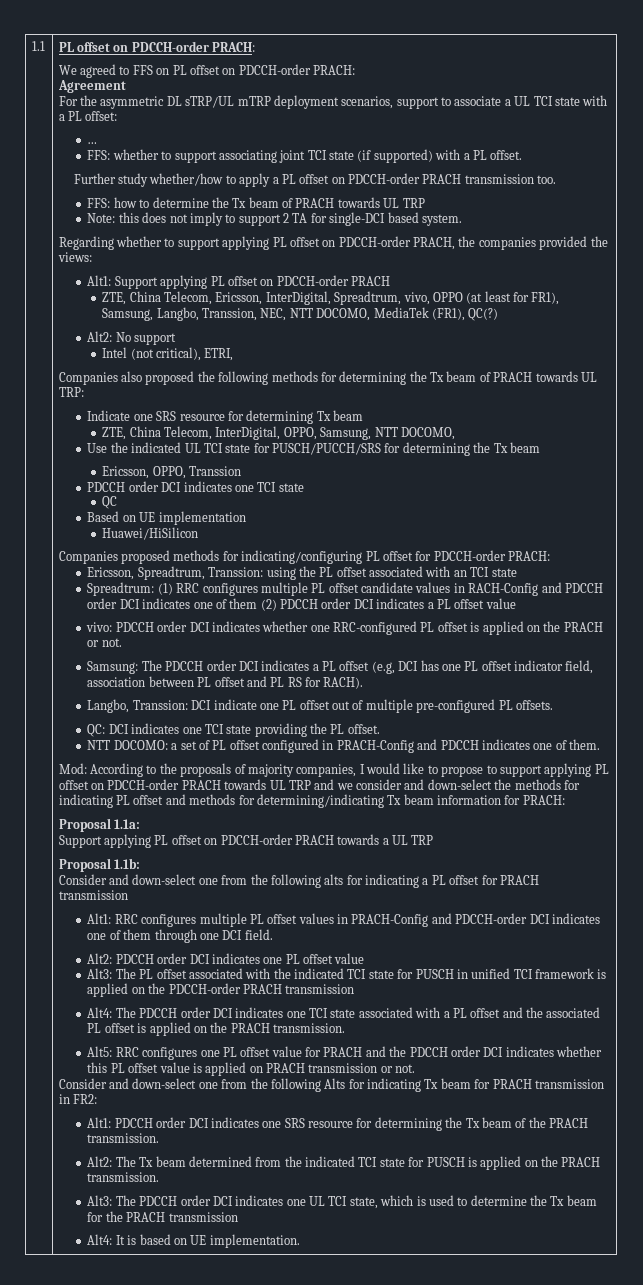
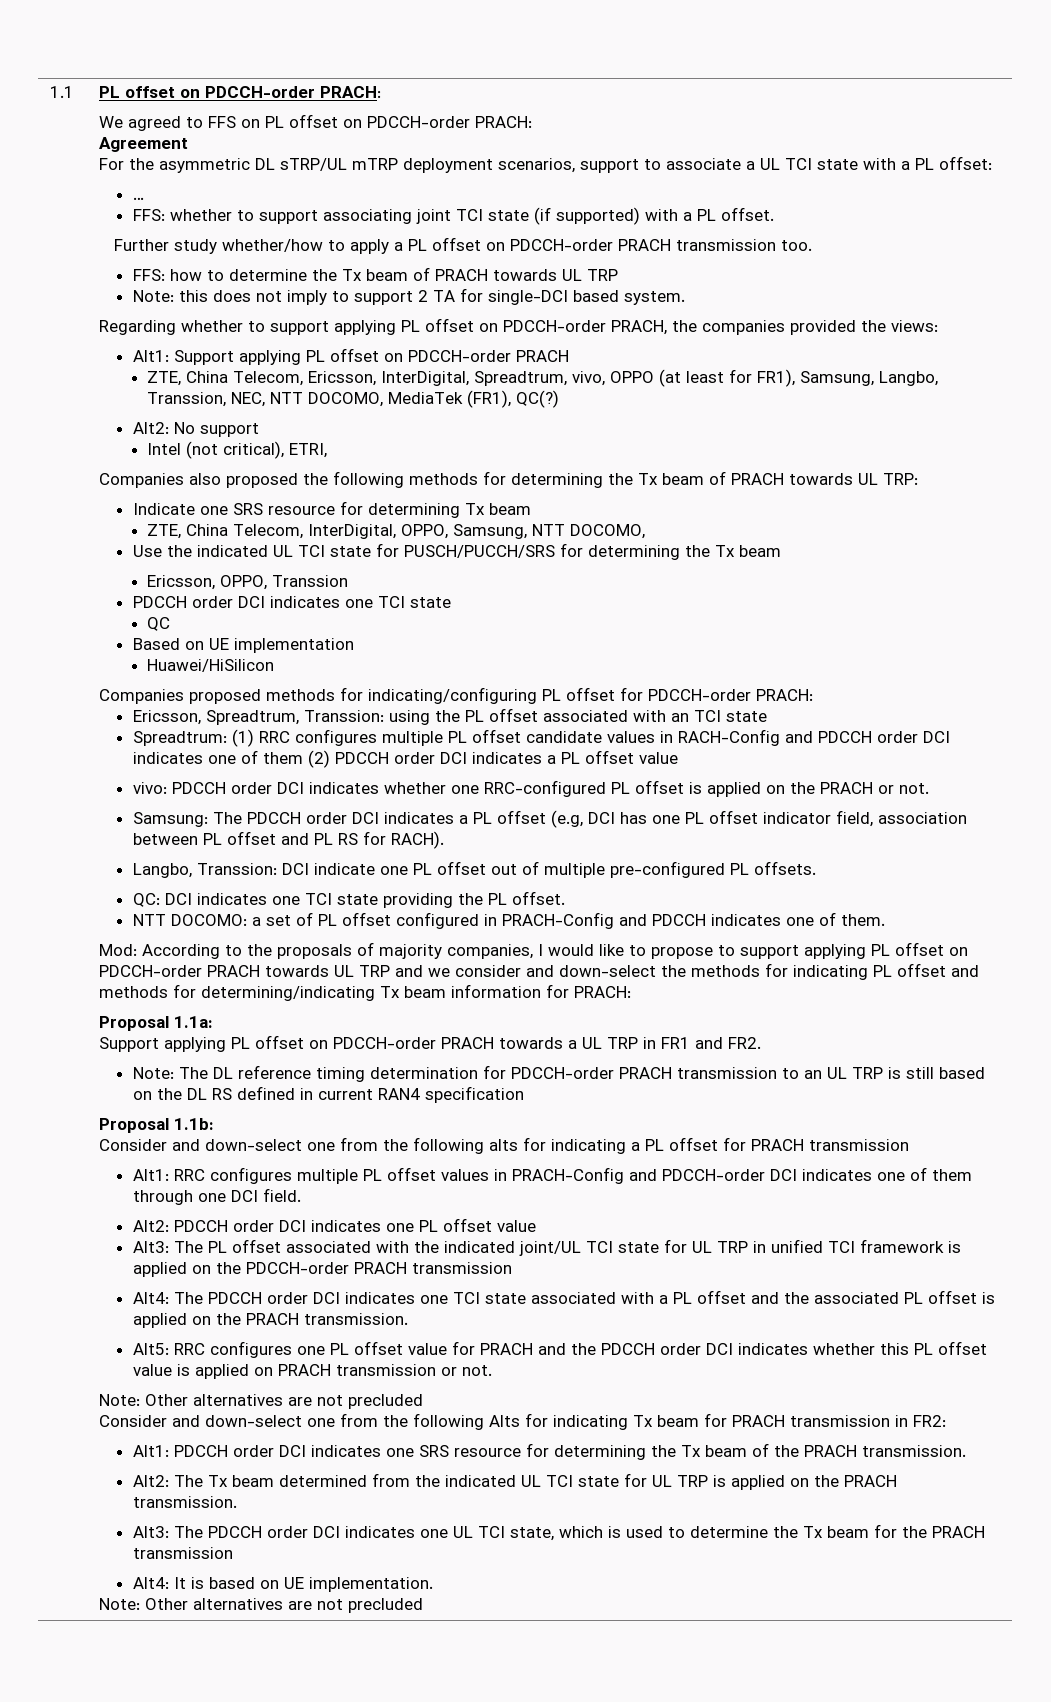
(434, 840) none -> [643,1037,762,1049] [132,1065,985,1082] [132,1086,524,1103] in FR1 and FR2. // Note: The DL reference timing determination for PDCCH-order PRACH transmission to an UL TRP is still based on the DL RS defined in current RAN4 specification
[347,969,454,979] TCI state for PUSCH -> [518,1239,748,1256] joint/UL TCI state for UL TRP
(416, 1068) none -> [99,1394,424,1409] // Note: Other alternatives are not precluded
[358,1157,465,1167] TCI state for PUSCH -> [520,1473,708,1487] UL TCI state for UL TRP
(300, 1241) none -> [99,1598,424,1613] // Note: Other alternatives are not precluded

